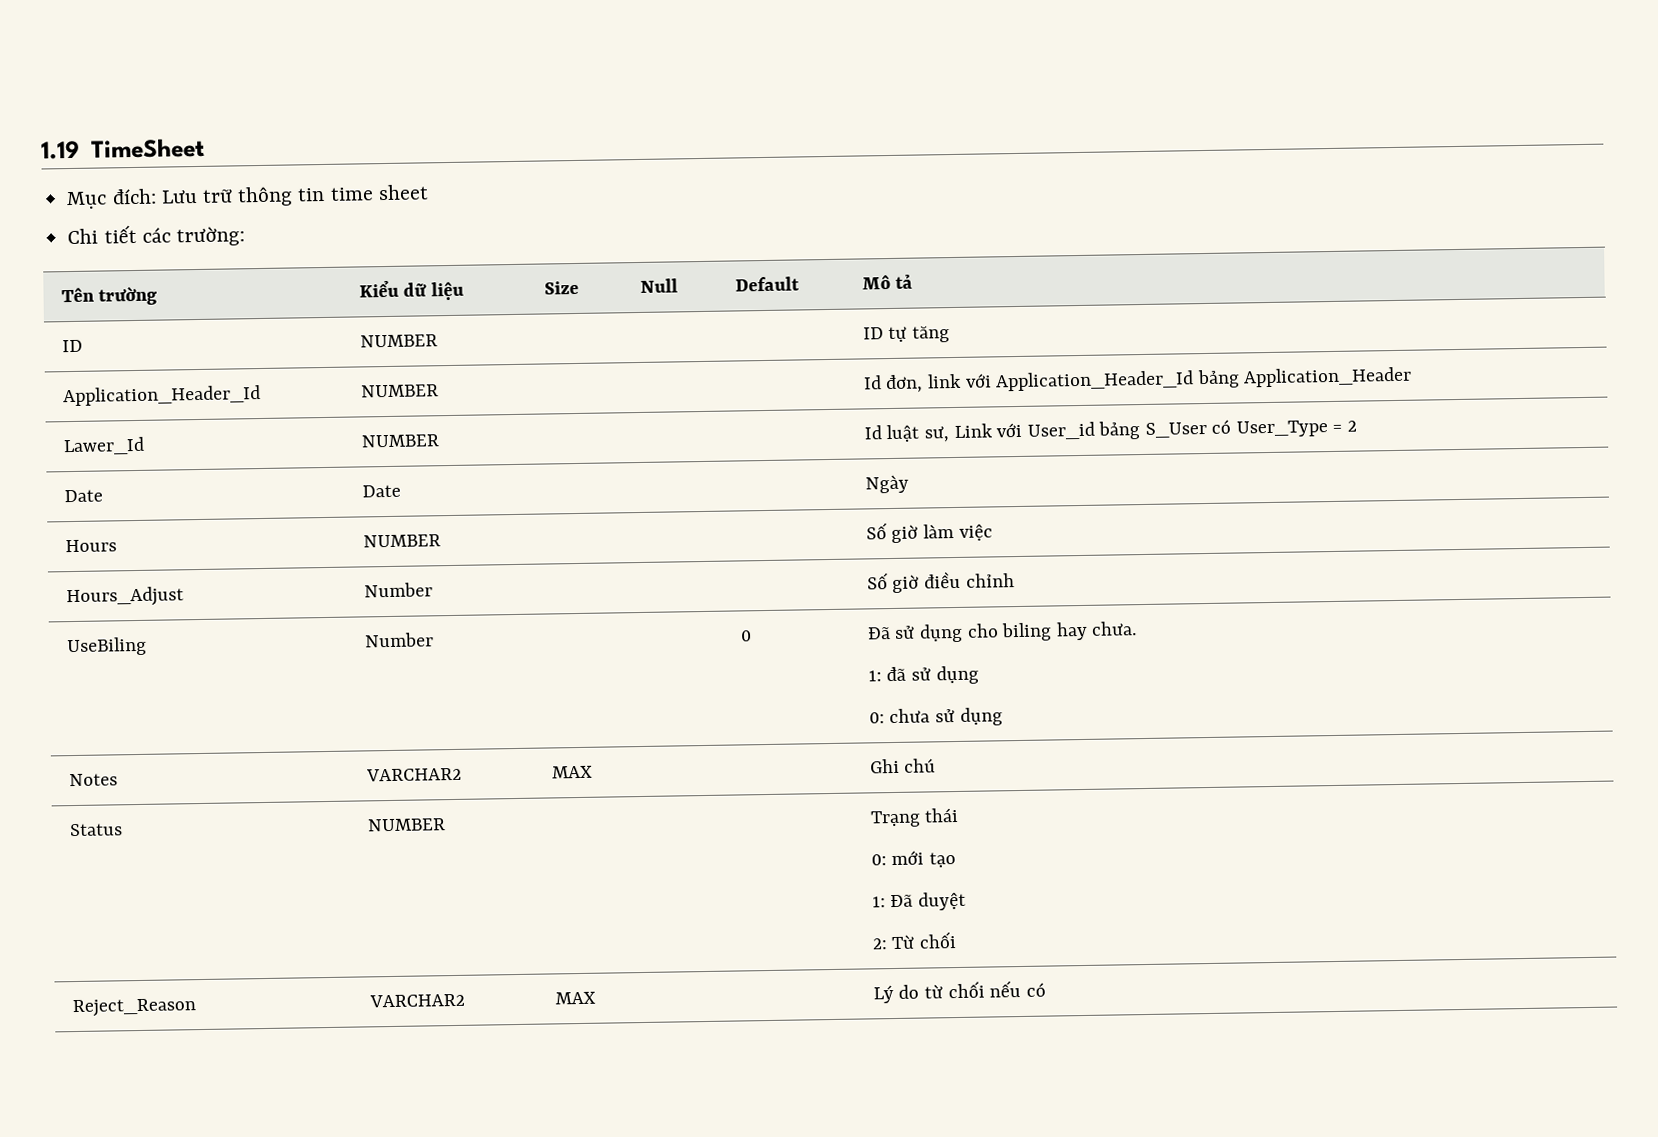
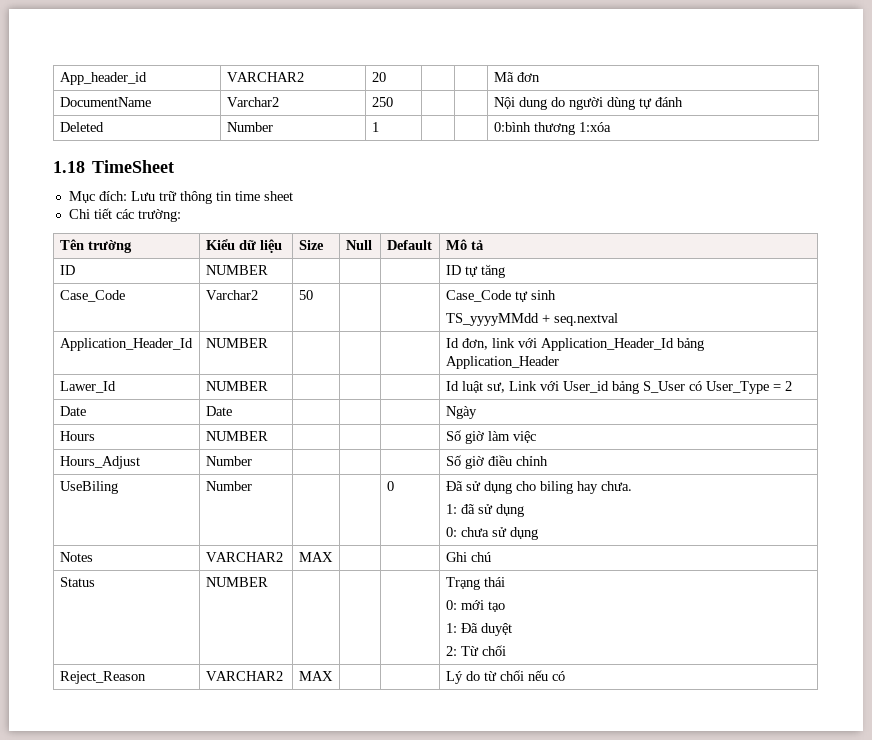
[41,140,80,160] 1.19 -> [59,72,147,85] [226,72,304,82] [371,72,386,82] [493,72,540,82] [59,97,151,107] [226,97,279,107] [371,97,393,107] [493,97,683,110] [59,122,104,132] [226,122,273,132] [371,122,379,132] [493,122,611,135] [53,161,85,173] App_header_id | VARCHAR2 | 20 | | | Mã đơn // DocumentName | Varchar2 | 250 | | | Nội dung do người dùng tự đánh // Deleted | Number | 1 | | | 0:bình thương 1:xóa // 1.18
(950, 334) none -> [59,290,125,302] [205,290,258,300] [298,290,313,300] [445,290,556,302] [445,313,618,326] // Case_Code | Varchar2 | 50 | | | Case_Code tự sinh // TS_yyyyMMdd + seq.nextval

